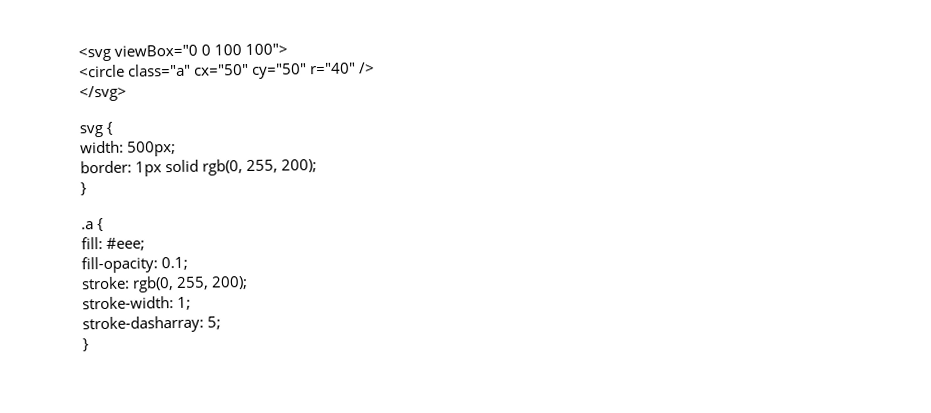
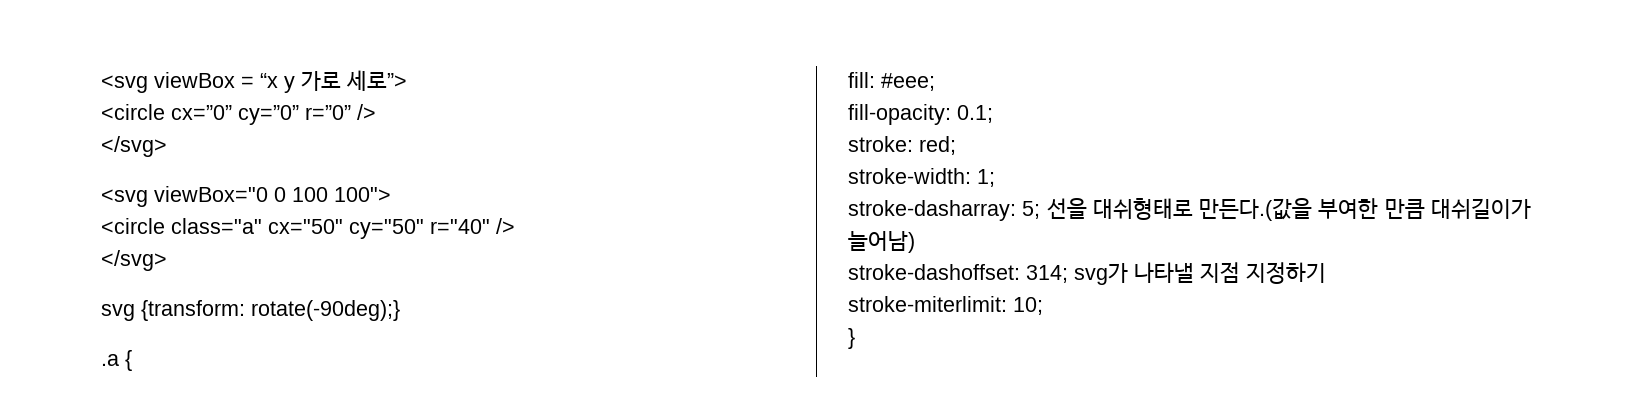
[78,47,111,62] <svg -> [101,70,407,93] [101,104,376,125] [101,136,167,157] [101,189,148,207] <svg viewBox = “x y 가로 세로”> // <circle cx=”0” cy=”0” r=”0” /> // </svg> // <svg
[106,121,114,135] [80,140,177,157] [80,159,318,177] [80,182,87,196] { // width: 500px; // border: 1px solid rgb(0, 255, 200); // } -> [141,300,400,321] {transform: rotate(-90deg);}
[132,276,249,293] rgb(0, 255, 200); -> [919,136,956,155] red;
(222, 323) none -> [1046,198,1531,221] [848,231,915,253] [848,262,1326,285] [848,296,1043,315] 선을 대쉬형태로 만든다.(값을 부여한 만큼 대쉬길이가 늘어남) // stroke-dashoffset: 314; svg가 나타낼 지점 지정하기 // stroke-miterlimit: 10;

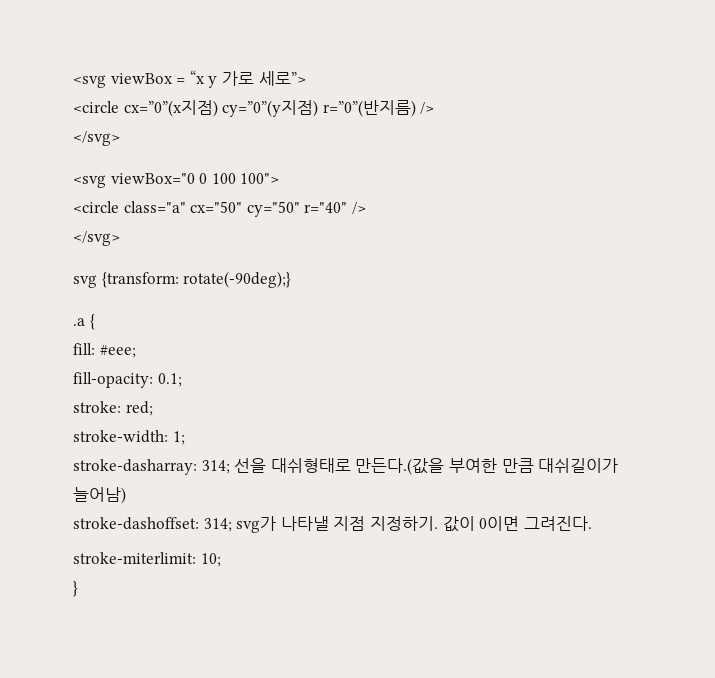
[171,105,351,125] cx=”0” cy=”0” r=”0” -> [123,100,416,117] cx=”0”(x지점) cy=”0”(y지점) r=”0”(반지름)
[1022,201,1041,219] 5; -> [201,460,230,474] 314;
[1246,262,1326,284] 지정하기 -> [369,516,592,532] 지정하기. 값이 0이면 그려진다.

